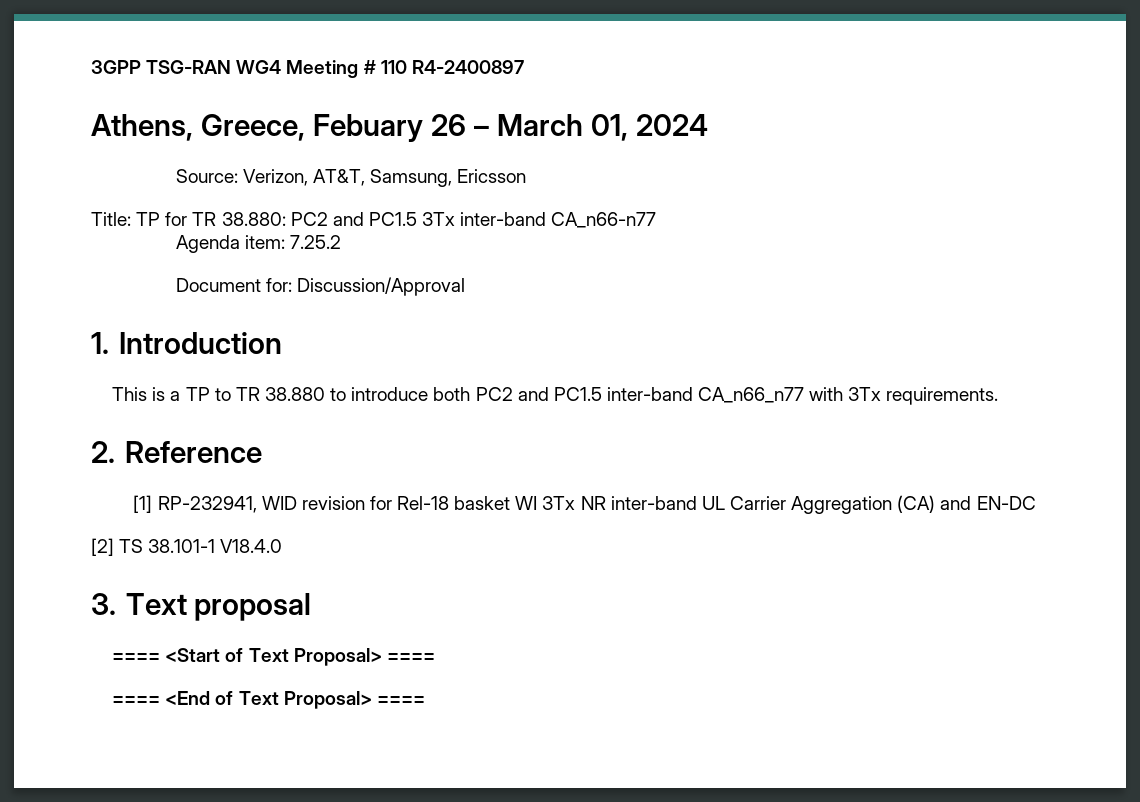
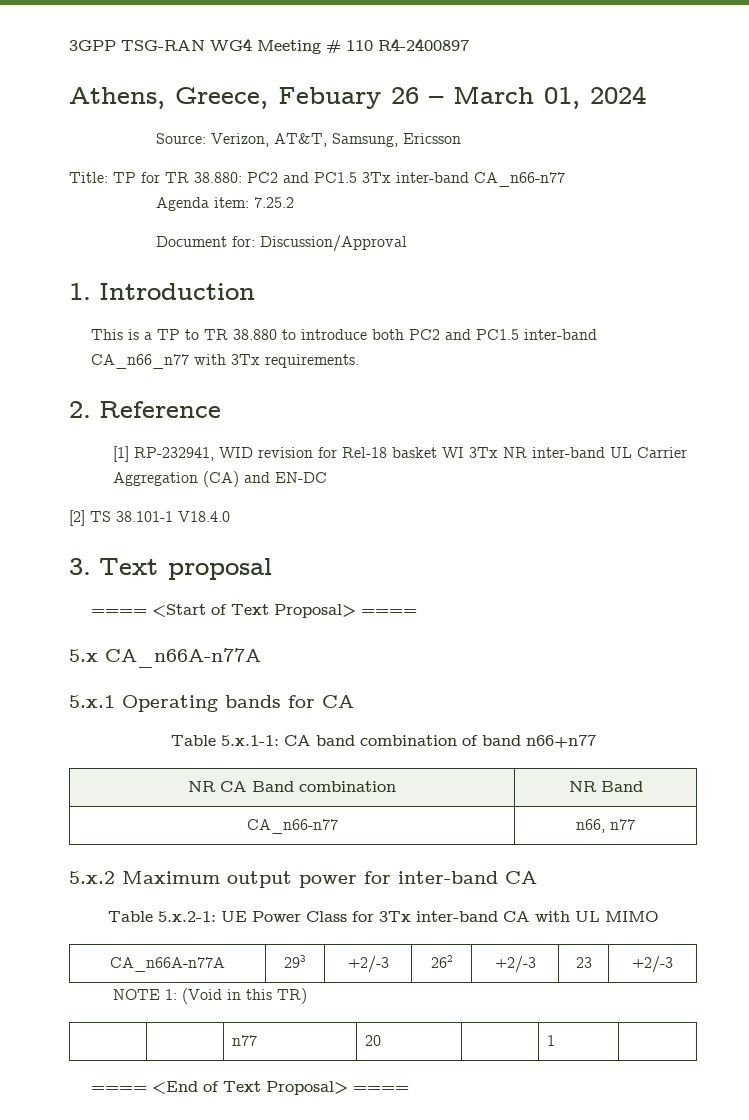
(435, 657) none -> [69,648,261,668] [69,695,354,712] [170,735,596,748] [188,781,396,792] [568,781,643,792] [246,819,338,834] [576,819,635,833] [69,871,537,888] [107,911,659,922] [110,957,225,972] [284,955,306,968] [347,956,389,973] [430,955,453,968] [494,956,536,973] [575,957,592,968] [632,956,673,973] [112,988,307,1004] [231,1035,257,1046] [364,1035,381,1046] [546,1035,555,1046] // 5.x CA_n66A-n77A // 5.x.1 Operating bands for CA // Table 5.x.1-1: CA band combination of band n66+n77 // NR CA Band combination | NR Band // CA_n66-n77 | n66, n77 // 5.x.2 Maximum output power for inter-band CA // Table 5.x.2-1: UE Power Class for 3Tx inter-band CA with UL MIMO // CA_n66A-n77A | 293 | +2/-3 | 262 | +2/-3 | 23 | +2/-3 // NOTE 1: (Void in this TR) // | | n77 | 20 | | 1 |

